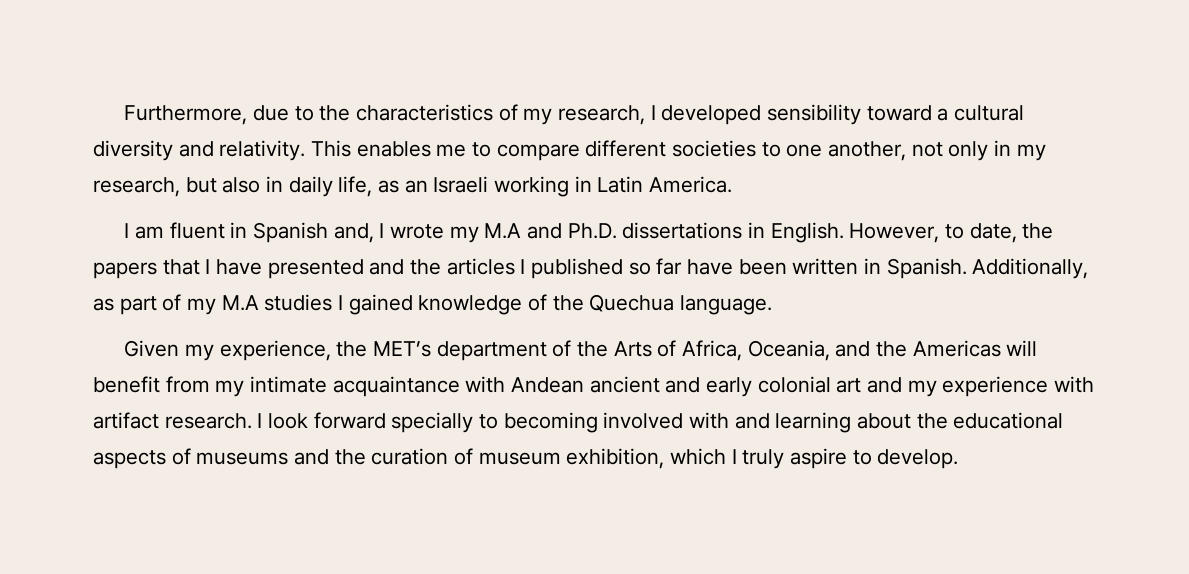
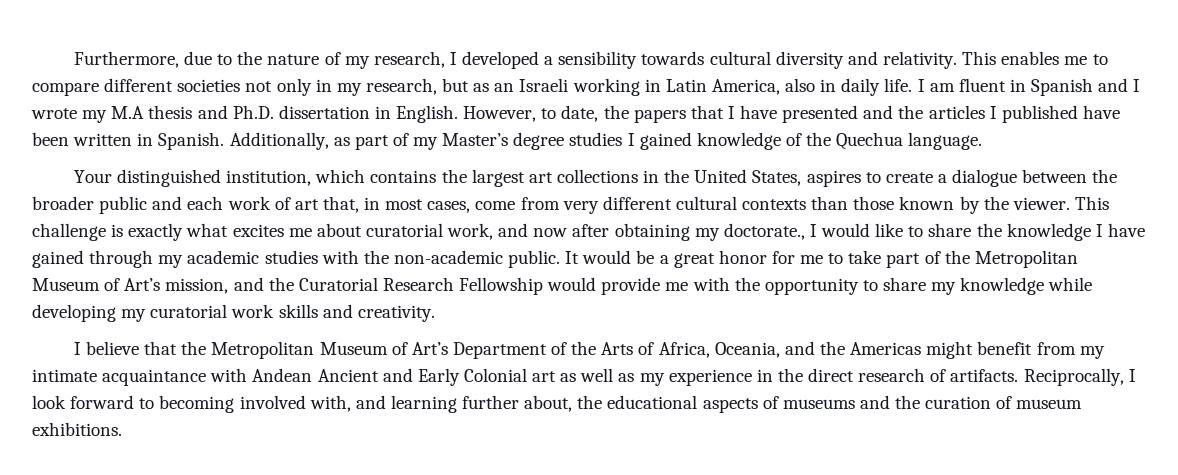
[355,104,493,121] characteristics -> [267,54,320,65] nature
[766,104,949,125] sensibility toward a -> [544,51,705,69] a sensibility towards
[761,141,907,161] to one another, -> (241, 85) none
[222,176,373,197] also in daily life, -> (470, 85) none
[649,176,733,193] America. // -> [711,78,913,96] America, also in daily life.
[333,223,374,243] and, -> [1098,78,1129,92] and
(522, 231) none -> [148,105,193,119] thesis
[622,222,743,239] dissertations -> [278,105,370,119] dissertation
[628,258,683,275] so far -> (1078, 114) none
[221,295,259,311] M.A -> [442,132,565,150] Master’s degree
[124,340,547,361] Given my experience, the MET’s department -> [73,169,1118,187] [32,196,1109,214] [32,223,1145,241] [32,250,1078,268] [32,277,1093,295] [32,304,435,322] [73,341,547,359] Your distinguished institution, which contains the largest art collections in the United States, aspires to create a dialogue between the broader public and each work of art that, in most cases, come from very different cultural contexts than those known by the viewer. This challenge is exactly what excites me about curatorial work, and now after obtaining my doctorate., I would like to share the knowledge I have gained through my academic studies with the non-academic public. It would be a great honor for me to take part of the Metropolitan Museum of Art’s mission, and the Curatorial Research Fellowship would provide me with the opportunity to share my knowledge while developing my curatorial work skills and creativity. // I believe that the Metropolitan Museum of Art’s Department
[1006,340,1038,356] will -> [926,341,974,359] might
[589,376,1095,397] [93,412,252,429] ancient and early colonial art and my experience with artifact research. -> [317,368,1124,386] Ancient and Early Colonial art as well as my experience in the direct research of artifacts. Reciprocally,
[391,412,474,433] specially -> (135, 402) none
[689,412,730,429] with -> [309,395,351,412] with,
[857,413,912,429] about -> [462,395,573,412] further about,
[566,448,959,469] exhibition, which I truly aspire to develop. -> [32,422,122,436] exhibitions.

